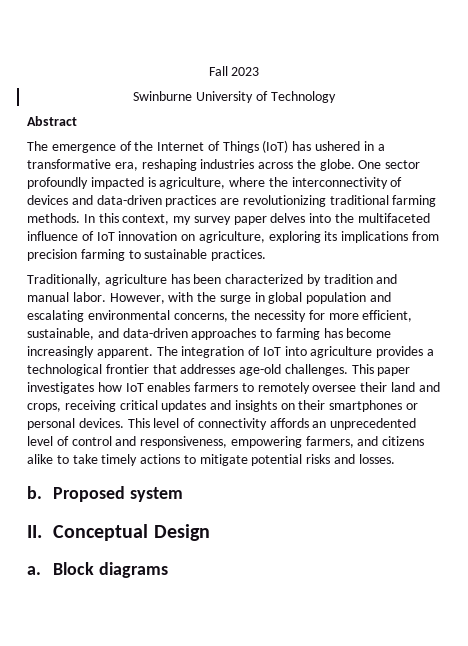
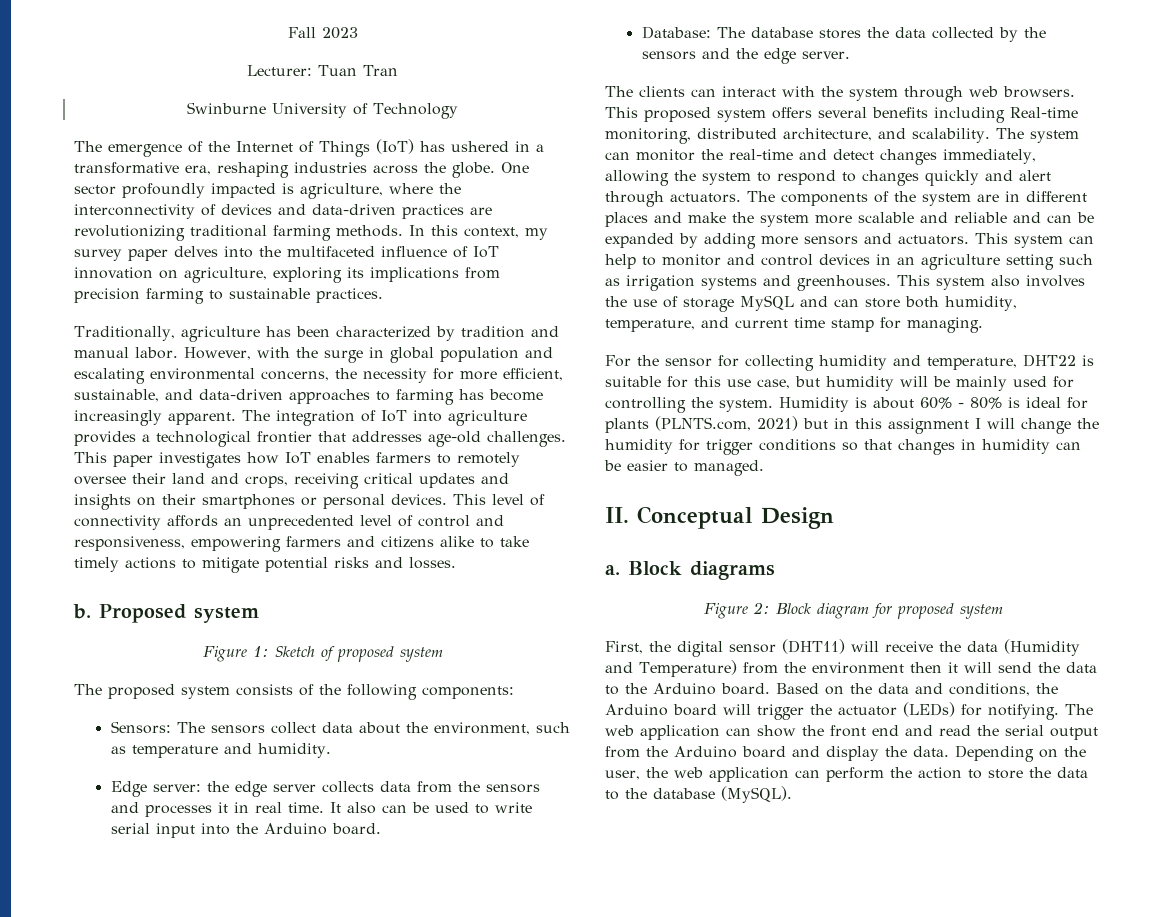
(260, 71) none -> [246,65,399,76] // Lecturer: Tuan Tran
[27,116,77,126] // Abstract -> (459, 111) none
[305,436,354,448] farmers, -> [286,536,341,547] farmers
(183, 494) none -> [202,646,443,662] [74,684,514,700] [110,721,570,735] [110,743,331,758] [110,781,540,797] [110,802,532,817] [110,823,381,838] [641,26,1046,42] [641,48,850,64] [605,86,1075,102] [605,107,1078,123] [605,128,1079,144] [605,149,1036,165] [605,170,1051,186] [605,191,1087,207] [605,212,1094,227] [605,233,1094,249] [605,254,1093,270] [605,275,1085,291] [605,295,1017,312] [605,317,983,333] [605,354,1094,371] [605,376,1074,391] [605,397,1088,413] [605,416,1099,434] [605,439,1081,455] [604,460,764,476] // Figure 1: Sketch of proposed system // The proposed system consists of the following components: // Sensors: The sensors collect data about the environment, such as temperature and humidity. // Edge server: the edge server collects data from the sensors and processes it in real time. It also can be used to write serial input into the Arduino board. // Database: The database stores the data collected by the sensors and the edge server. // The clients can interact with the system through web browsers. This proposed system offers several benefits including Real-time monitoring, distributed architecture, and scalability. The system can monitor the real-time and detect changes immediately, allowing the system to respond to changes quickly and alert through actuators. The components of the system are in different places and make the system more scalable and reliable and can be expanded by adding more sensors and actuators. This system can help to monitor and control devices in an agriculture setting such as irrigation systems and greenhouses. This system also involves the use of storage MySQL and can store both humidity, temperature, and current time stamp for managing. // For the sensor for collecting humidity and temperature, DHT22 is suitable for this use case, but humidity will be mainly used for controlling the system. Humidity is about 60% - 80% is ideal for plants (PLNTS.com, 2021) but in this assignment I will change the humidity for trigger conditions so that changes in humidity can be easier to managed.
(168, 570) none -> [704,602,1003,619] [605,639,1080,657] [605,660,1097,677] [605,683,1058,696] [605,702,1093,720] [605,725,1098,740] [605,745,1086,762] [605,767,1088,782] [605,786,792,803] // Figure 2: Block diagram for proposed system // First, the digital sensor (DHT11) will receive the data (Humidity and Temperature) from the environment then it will send the data to the Arduino board. Based on the data and conditions, the Arduino board will trigger the actuator (LEDs) for notifying. The web application can show the front end and read the serial output from the Arduino board and display the data. Depending on the user, the web application can perform the action to store the data to the database (MySQL).

